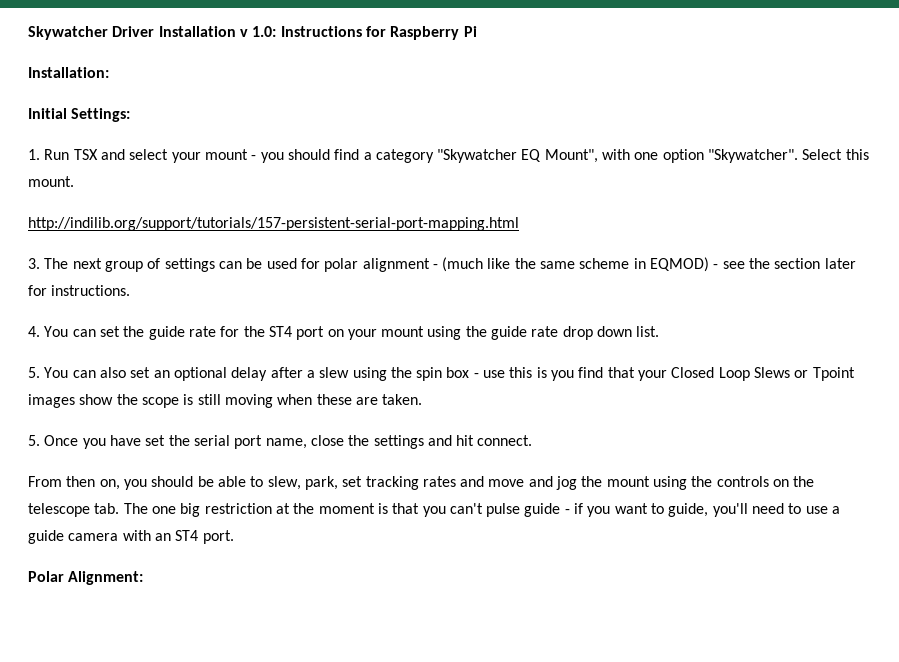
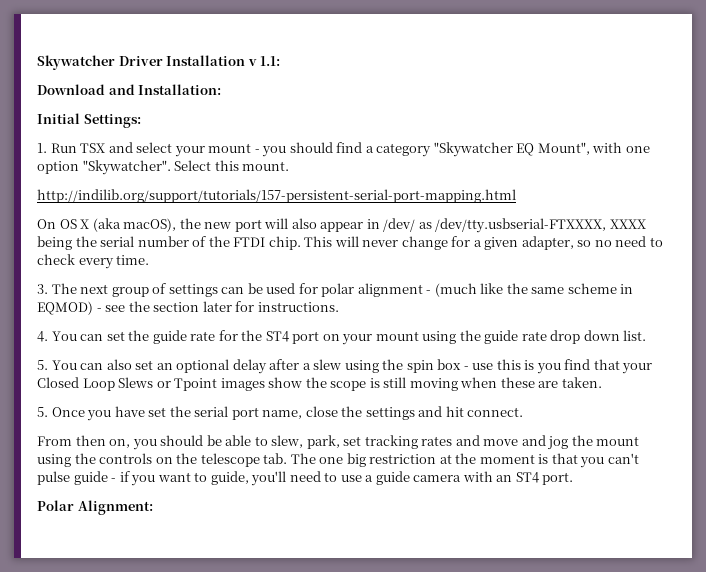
[252,26,477,40] 1.0: Instructions for Raspberry Pi // -> [260,56,281,66] [37,84,135,95] 1.1: // Download and
(519, 224) none -> [37,218,646,233] [37,236,663,250] [37,254,150,269] // On OS X (aka macOS), the new port will also appear in /dev/ as /dev/tty.usbserial-FTXXXX, XXXX being the serial number of the FTDI chip. This will never change for a given adapter, so no need to check every time.

